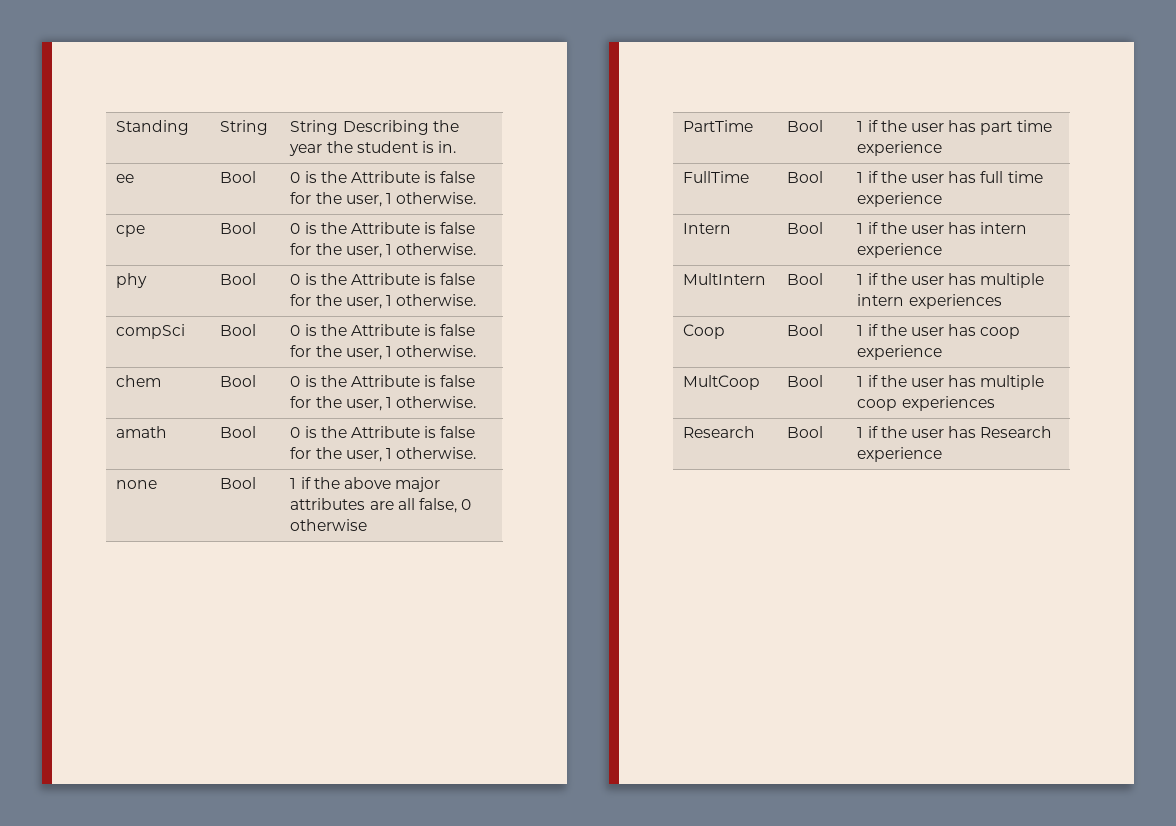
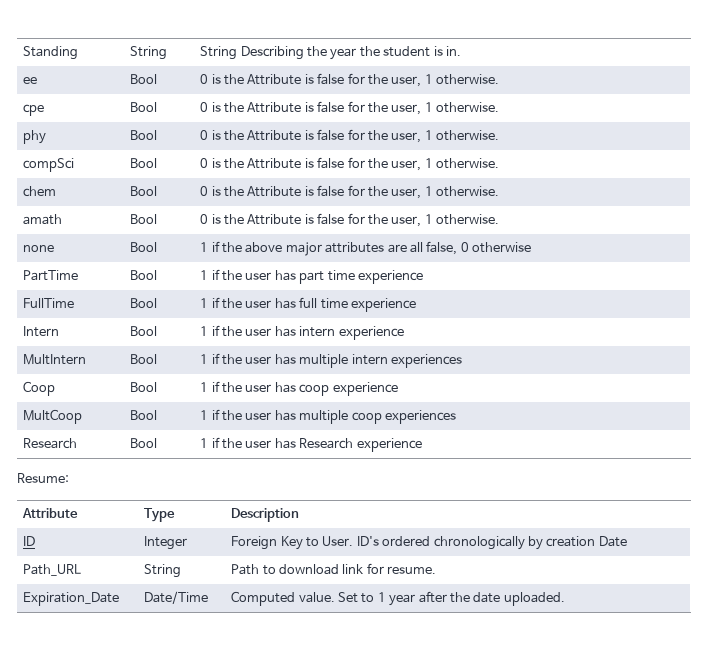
(943, 454) none -> [17,473,69,483] [22,508,79,518] [144,508,176,522] [231,508,300,522] [23,536,36,546] [144,536,188,550] [231,536,627,550] [23,564,82,576] [144,564,182,578] [231,563,437,575] [23,592,120,606] [144,591,209,604] [231,591,565,606] // Resume: // Attribute | Type | Description // ID | Integer | Foreign Key to User. ID's ordered chronologically by creation Date // Path_URL | String | Path to download link for resume. // Expiration_Date | Date/Time | Computed value. Set to 1 year after the date uploaded.

